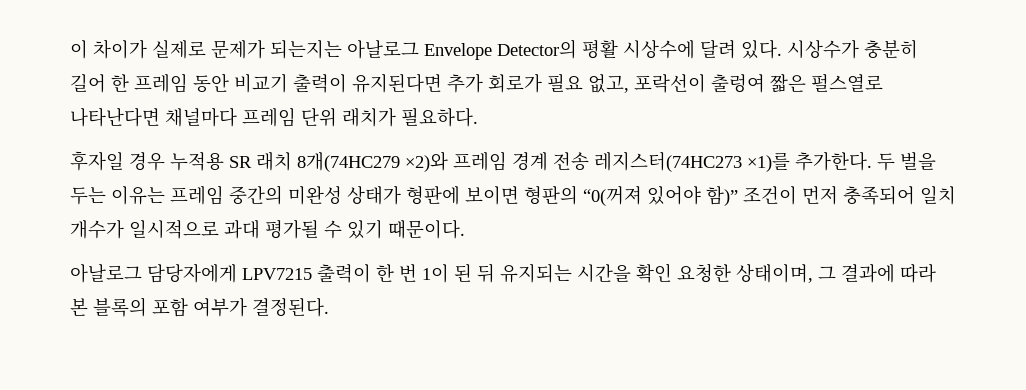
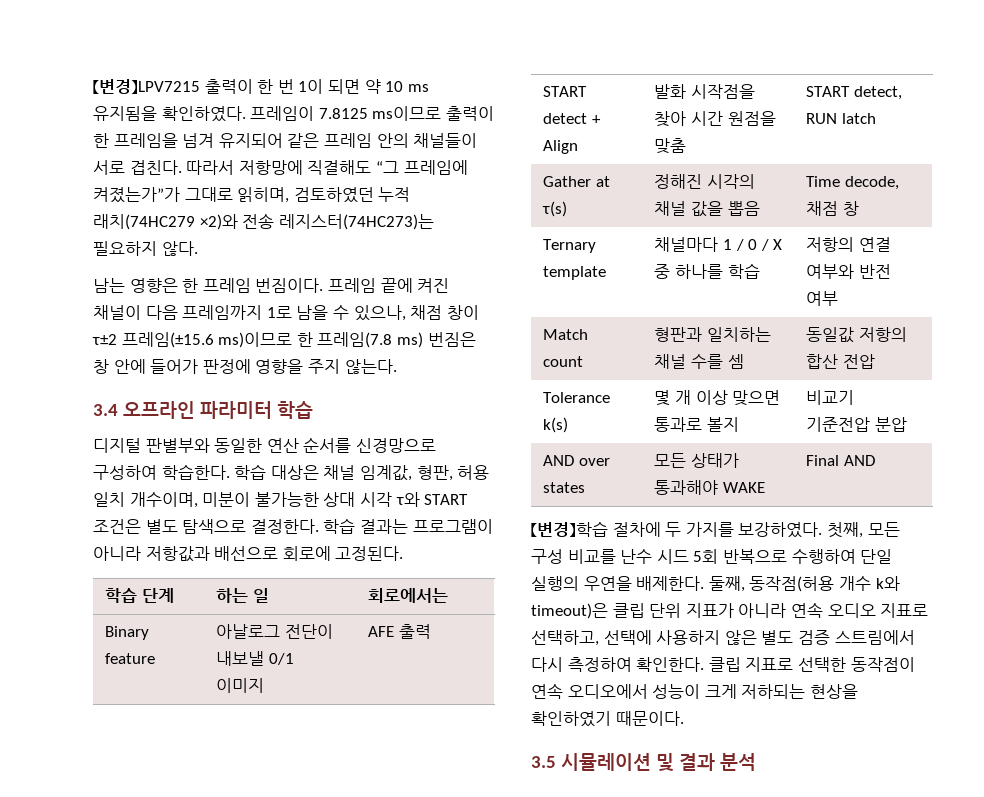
[70,39,918,60] [70,73,883,93] [70,107,478,127] [70,151,936,172] [70,185,956,206] [70,219,465,239] [70,263,237,283] 이 차이가 실제로 문제가 되는지는 아날로그 Envelope Detector의 평활 시상수에 달려 있다. 시상수가 충분히 길어 한 프레임 동안 비교기 출력이 유지된다면 추가 회로가 필요 없고, 포락선이 출렁여 짧은 펄스열로 나타난다면 채널마다 프레임 단위 래치가 필요하다. // 후자일 경우 누적용 SR 래치 8개(74HC279 ×2)와 프레임 경계 전송 레지스터(74HC273 ×1)를 추가한다. 두 벌을 두는 이유는 프레임 중간의 미완성 상태가 형판에 보이면 형판의 “0(꺼져 있어야 함)” 조건이 먼저 충족되어 일치 개수가 일시적으로 과대 평가될 수 있기 때문이다. // 아날로그 담당자에게 -> [93,79,138,94] 【변경】
[454,263,936,283] [70,297,329,317] 된 뒤 유지되는 시간을 확인 요청한 상태이며, 그 결과에 따라 본 블록의 포함 여부가 결정된다. -> [327,79,429,94] [93,106,494,122] [93,133,478,148] [93,160,468,175] [93,187,411,203] [93,213,434,230] [93,241,198,256] [93,278,450,293] [93,305,479,321] [92,332,476,348] [93,359,397,374] [93,401,313,419] [93,437,436,453] [93,464,490,481] [93,492,469,508] [93,518,493,534] [93,546,404,562] [105,588,174,603] [216,588,269,603] [368,588,449,603] [105,626,150,640] [105,653,156,664] [216,624,333,639] [216,651,294,666] [216,678,265,693] [368,624,431,639] [543,86,588,97] [543,113,601,124] [543,140,579,154] [654,84,755,99] [654,111,776,127] [654,138,687,154] [806,86,902,100] [806,113,876,124] [543,176,610,187] [542,201,568,217] [654,174,755,189] [654,201,760,217] [806,176,899,190] [806,201,859,216] [543,239,597,253] [543,266,607,280] [654,237,783,252] [654,263,760,279] [806,237,891,252] [806,264,891,279] [806,291,839,306] [543,329,589,340] [543,356,584,367] [654,327,771,342] [654,354,744,369] [806,327,907,343] [806,354,875,369] [543,392,611,403] [543,417,569,433] [654,390,781,406] [654,417,739,432] [806,390,855,405] [806,417,907,432] [543,455,610,466] [543,482,586,493] [654,453,739,468] [654,480,765,495] [806,455,875,466] [531,521,900,538] [531,549,893,564] [531,576,900,592] [531,602,929,619] [531,630,915,646] [531,657,915,672] [531,683,858,699] [531,711,684,727] [531,753,756,772] 되면 약 10 ms 유지됨을 확인하였다. 프레임이 7.8125 ms이므로 출력이 한 프레임을 넘겨 유지되어 같은 프레임 안의 채널들이 서로 겹친다. 따라서 저항망에 직결해도 “그 프레임에 켜졌는가”가 그대로 읽히며, 검토하였던 누적 래치(74HC279 ×2)와 전송 레지스터(74HC273)는 필요하지 않다. // 남는 영향은 한 프레임 번짐이다. 프레임 끝에 켜진 채널이 다음 프레임까지 1로 남을 수 있으나, 채점 창이 τ±2 프레임(±15.6 ms)이므로 한 프레임(7.8 ms) 번짐은 창 안에 들어가 판정에 영향을 주지 않는다. // 3.4 오프라인 파라미터 학습 // 디지털 판별부와 동일한 연산 순서를 신경망으로 구성하여 학습한다. 학습 대상은 채널 임계값, 형판, 허용 일치 개수이며, 미분이 불가능한 상대 시각 τ와 START 조건은 별도 탐색으로 결정한다. 학습 결과는 프로그램이 아니라 저항값과 배선으로 회로에 고정된다. // 학습 단계 | 하는 일 | 회로에서는 // Binary feature | 아날로그 전단이 내보낼 0/1 이미지 | AFE 출력 // START detect + Align | 발화 시작점을 찾아 시간 원점을 맞춤 | START detect, RUN latch // Gather at τ(s) | 정해진 시각의 채널 값을 뽑음 | Time decode, 채점 창 // Ternary template | 채널마다 1 / 0 / X 중 하나를 학습 | 저항의 연결 여부와 반전 여부 // Match count | 형판과 일치하는 채널 수를 셈 | 동일값 저항의 합산 전압 // Tolerance k(s) | 몇 개 이상 맞으면 통과로 볼지 | 비교기 기준전압 분압 // AND over states | 모든 상태가 통과해야 WAKE | Final AND // 【변경】학습 절차에 두 가지를 보강하였다. 첫째, 모든 구성 비교를 난수 시드 5회 반복으로 수행하여 단일 실행의 우연을 배제한다. 둘째, 동작점(허용 개수 k와 timeout)은 클립 단위 지표가 아니라 연속 오디오 지표로 선택하고, 선택에 사용하지 않은 별도 검증 스트림에서 다시 측정하여 확인한다. 클립 지표로 선택한 동작점이 연속 오디오에서 성능이 크게 저하되는 현상을 확인하였기 때문이다. // 3.5 시뮬레이션 및 결과 분석

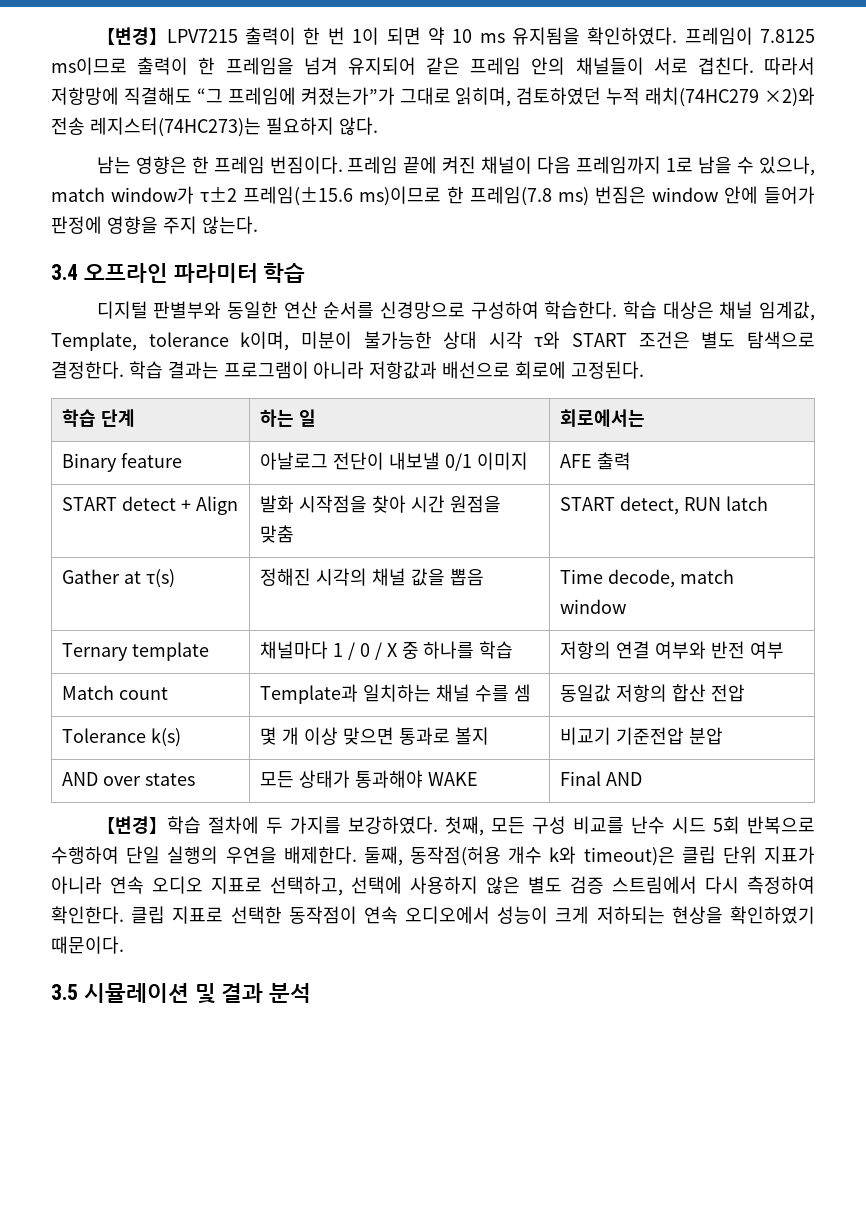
[410,305,479,320] 채점 창이 -> [51,186,194,204] match window가
[93,359,109,374] 창 -> [652,187,718,202] window
[416,465,490,481] [93,492,198,508] 형판, 허용 일치 개수이며, -> [51,331,290,351] Template, tolerance k이며,
[806,201,859,216] 채점 창 -> [680,569,735,584] [560,599,627,614] match window
[654,327,703,342] 형판과 -> [260,684,359,704] Template과

